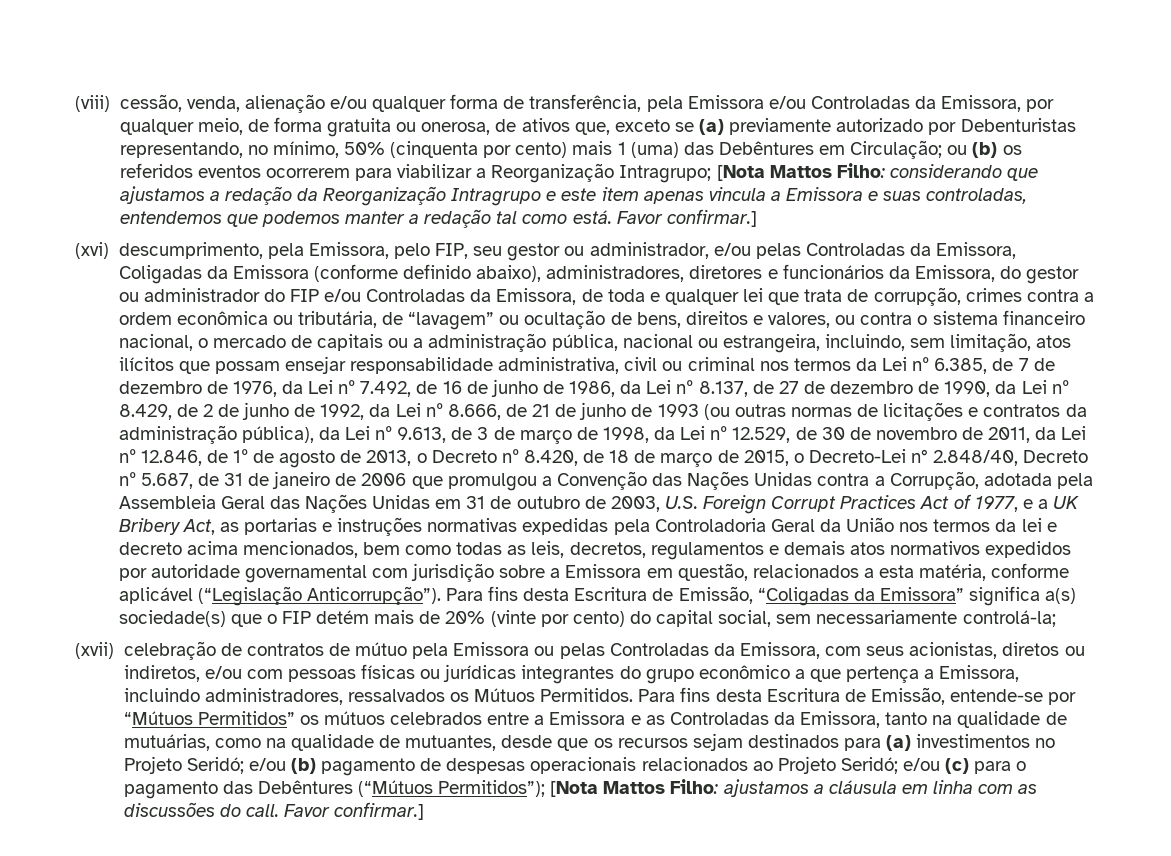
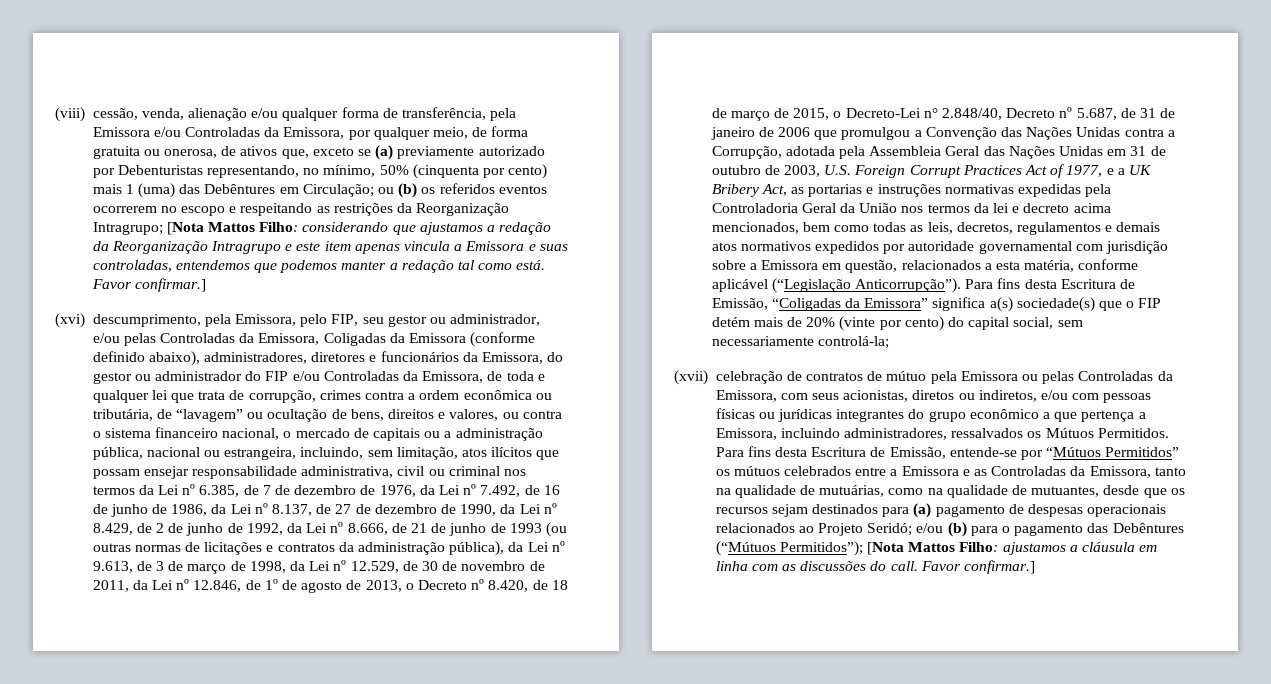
[354,164,487,181] para viabilizar a -> [160,203,413,216] no escopo e respeitando as restrições da
[916,734,1056,748] [123,756,316,774] investimentos no Projeto Seridó; e/ou (b) -> (932, 510) none
[945,758,970,774] (c) -> [947,522,967,537] (b)

